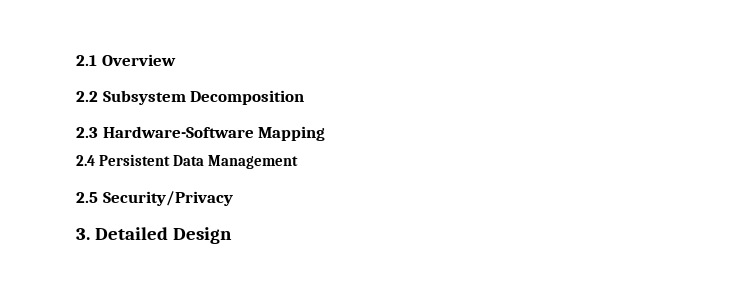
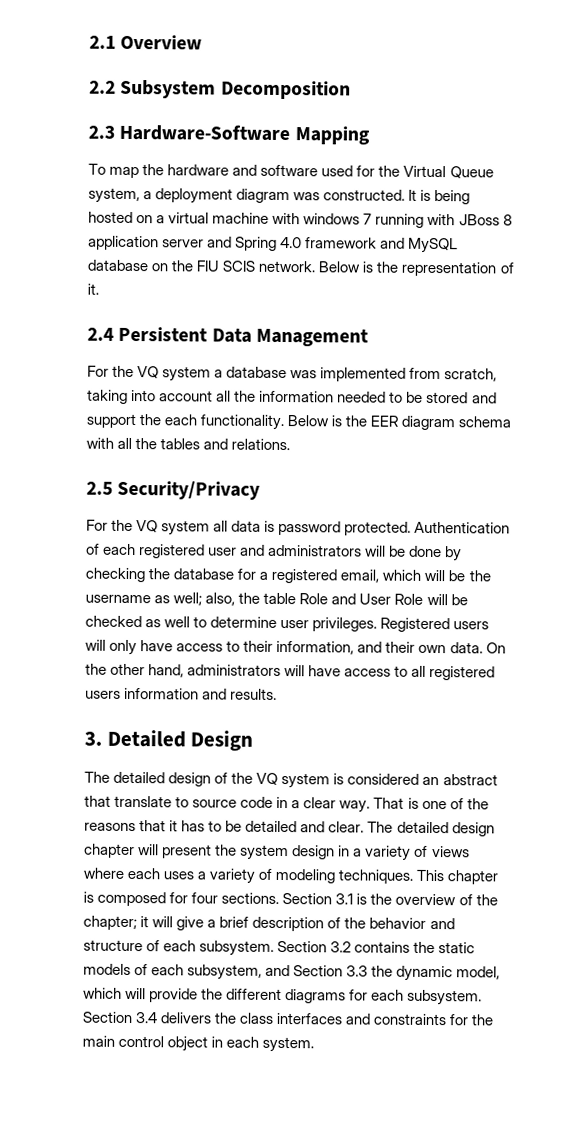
[76,154,298,169] [76,191,233,206] [76,227,232,244] 2.4 Persistent Data Management // 2.5 Security/Privacy // 3. Detailed Design -> [88,163,494,179] [88,187,471,205] [88,211,513,228] [88,235,459,254] [87,259,514,277] [87,283,99,295] [87,326,369,347] [87,365,498,382] [87,389,497,404] [86,413,512,431] [86,437,291,451] [86,480,261,500] [86,519,511,536] [86,543,463,562] [85,567,491,584] [85,592,468,606] [85,615,490,633] [85,639,506,656] [85,663,496,681] [85,687,278,700] [84,729,254,751] [84,771,498,789] [84,795,489,813] [84,820,495,837] [84,843,470,861] [83,867,499,885] [83,891,498,907] [83,915,455,932] [83,939,476,956] [83,963,501,982] [83,987,483,1006] [82,1011,495,1026] [82,1035,315,1053] To map the hardware and software used for the Virtual Queue system, a deployment diagram was constructed. It is being hosted on a virtual machine with windows 7 running with JBoss 8 application server and Spring 4.0 framework and MySQL database on the FIU SCIS network. Below is the representation of it. // 2.4 Persistent Data Management // For the VQ system a database was implemented from scratch, taking into account all the information needed to be stored and support the each functionality. Below is the EER diagram schema with all the tables and relations. // 2.5 Security/Privacy // For the VQ system all data is password protected. Authentication of each registered user and administrators will be done by checking the database for a registered email, which will be the username as well; also, the table Role and User Role will be checked as well to determine user privileges. Registered users will only have access to their information, and their own data. On the other hand, administrators will have access to all registered users information and results. // 3. Detailed Design // The detailed design of the VQ system is considered an abstract that translate to source code in a clear way. That is one of the reasons that it has to be detailed and clear. The detailed design chapter will present the system design in a variety of views where each uses a variety of modeling techniques. This chapter is composed for four sections. Section 3.1 is the overview of the chapter; it will give a brief description of the behavior and structure of each subsystem. Section 3.2 contains the static models of each subsystem, and Section 3.3 the dynamic model, which will provide the different diagrams for each subsystem. Section 3.4 delivers the class interfaces and constraints for the main control object in each system.

